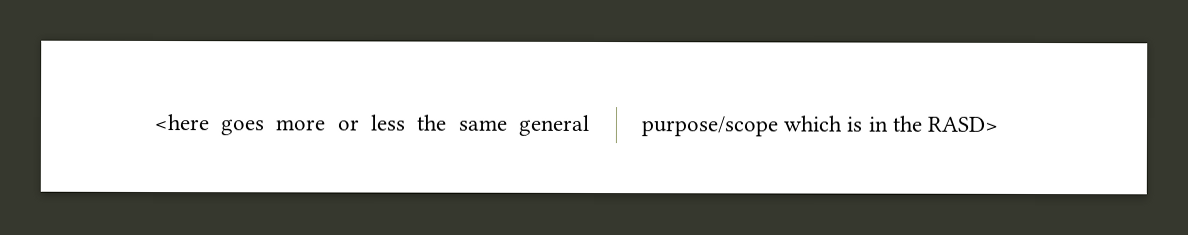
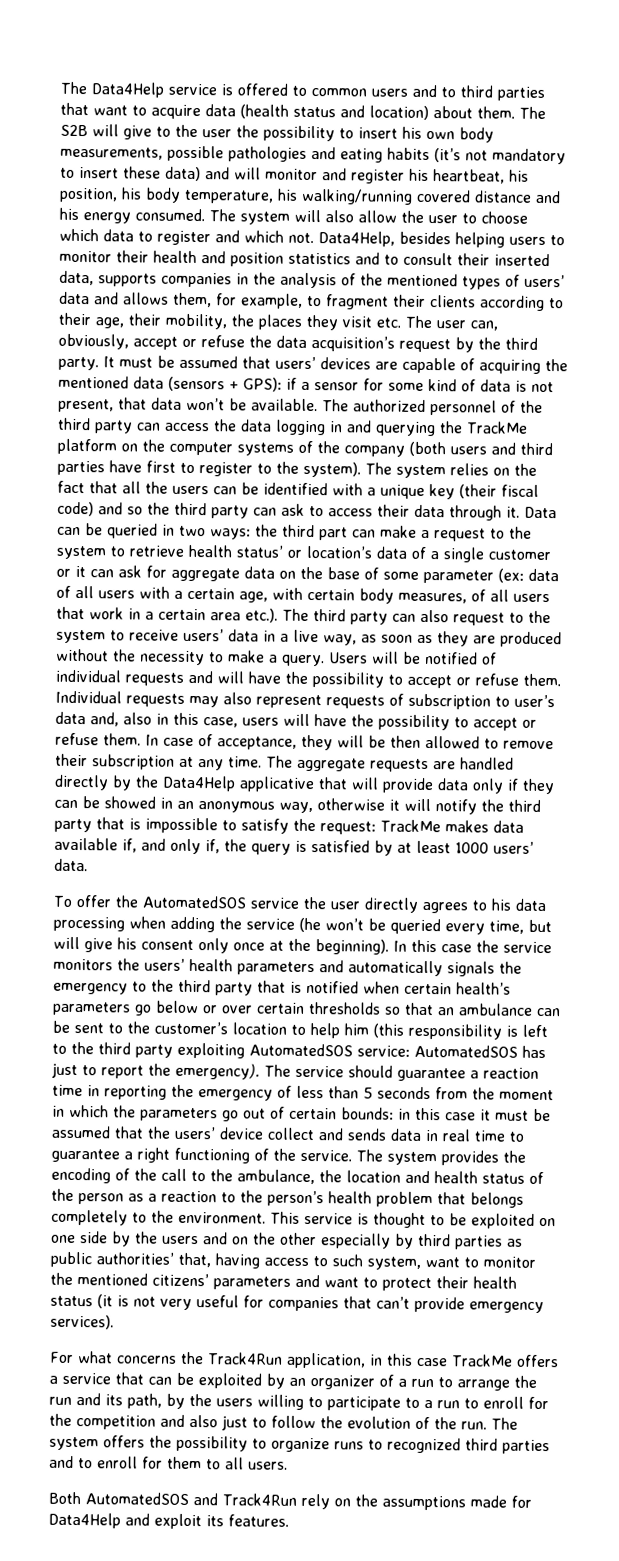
[153,114,1000,137] <here goes more or less the same general purpose/scope which is in the RASD> -> [60,81,545,101] [60,102,546,120] [60,124,494,143] [60,145,566,165] [60,166,529,184] [59,187,561,205] [59,207,528,225] [59,228,565,248] [59,250,550,267] [59,270,565,290] [59,291,564,311] [58,312,498,331] [58,333,538,353] [58,355,568,374] [58,375,554,393] [58,397,543,416] [57,417,528,437] [57,438,553,457] [57,460,537,479] [57,480,539,500] [57,501,557,521] [57,523,532,542] [56,544,551,563] [56,565,559,584] [56,585,550,604] [56,606,551,626] [56,628,562,648] [56,648,497,667] [55,669,561,689] [55,690,555,710] [55,711,537,731] [55,732,554,751] [55,753,514,773] [54,774,555,795] [54,796,541,815] [54,817,524,835] [54,837,534,856] [54,858,88,872] [53,895,546,914] [53,916,552,935] [53,936,552,955] [53,958,522,977] [53,979,511,996] [52,1000,561,1017] [52,1020,548,1040] [52,1041,546,1059] [51,1062,539,1082] [52,1084,554,1101] [52,1104,551,1122] [51,1125,525,1142] [51,1147,526,1166] [51,1167,544,1185] [51,1188,524,1208] [51,1209,556,1229] [51,1231,523,1250] [50,1251,536,1270] [50,1272,517,1292] [50,1294,544,1314] [50,1314,114,1330] [50,1351,559,1369] [49,1372,537,1391] [49,1393,549,1411] [49,1413,518,1431] [49,1435,550,1455] [49,1455,288,1470] [48,1491,532,1511] [48,1512,289,1530] The Data4Help service is offered to common users and to third parties that want to acquire data (health status and location) about them. The S2B will give to the user the possibility to insert his own body measurements, possible pathologies and eating habits (it’s not mandatory to insert these data) and will monitor and register his heartbeat, his position, his body temperature, his walking/running covered distance and his energy consumed. The system will also allow the user to choose which data to register and which not. Data4Help, besides helping users to monitor their health and position statistics and to consult their inserted data, supports companies in the analysis of the mentioned types of users’ data and allows them, for example, to fragment their clients according to their age, their mobility, the places they visit etc. The user can, obviously, accept or refuse the data acquisition’s request by the third party. It must be assumed that users’ devices are capable of acquiring the mentioned data (sensors + GPS): if a sensor for some kind of data is not present, that data won’t be available. The authorized personnel of the third party can access the data logging in and querying the TrackMe platform on the computer systems of the company (both users and third parties have first to register to the system). The system relies on the fact that all the users can be identified with a unique key (their fiscal code) and so the third party can ask to access their data through it. Data can be queried in two ways: the third part can make a request to the system to retrieve health status’ or location’s data of a single customer or it can ask for aggregate data on the base of some parameter (ex: data of all users with a certain age, with certain body measures, of all users that work in a certain area etc.). The third party can also request to the system to receive users’ data in a live way, as soon as they are produced without the necessity to make a query. Users will be notified of individual requests and will have the possibility to accept or refuse them. Individual requests may also represent requests of subscription to user’s data and, also in this case, users will have the possibility to accept or refuse them. In case of acceptance, they will be then allowed to remove their subscription at any time. The aggregate requests are handled directly by the Data4Help applicative that will provide data only if they can be showed in an anonymous way, otherwise it will notify the third party that is impossible to satisfy the request: TrackMe makes data available if, and only if, the query is satisfied by at least 1000 users’ data. // To offer the AutomatedSOS service the user directly agrees to his data processing when adding the service (he won’t be queried every time, but will give his consent only once at the beginning). In this case the service monitors the users’ health parameters and automatically signals the emergency to the third party that is notified when certain health’s parameters go below or over certain thresholds so that an ambulance can be sent to the customer’s location to help him (this responsibility is left to the third party exploiting AutomatedSOS service: AutomatedSOS has just to report the emergency). The service should guarantee a reaction time in reporting the emergency of less than 5 seconds from the moment in which the parameters go out of certain bounds: in this case it must be assumed that the users’ device collect and sends data in real time to guarantee a right functioning of the service. The system provides the encoding of the call to the ambulance, the location and health status of the person as a reaction to the person’s health problem that belongs completely to the environment. This service is thought to be exploited on one side by the users and on the other especially by third parties as public authorities’ that, having access to such system, want to monitor the mentioned citizens’ parameters and want to protect their health status (it is not very useful for companies that can’t provide emergency services). // For what concerns the Track4Run application, in this case TrackMe offers a service that can be exploited by an organizer of a run to arrange the run and its path, by the users willing to participate to a run to enroll for the competition and also just to follow the evolution of the run. The system offers the possibility to organize runs to recognized third parties and to enroll for them to all users. // Both AutomatedSOS and Track4Run rely on the assumptions made for Data4Help and exploit its features.

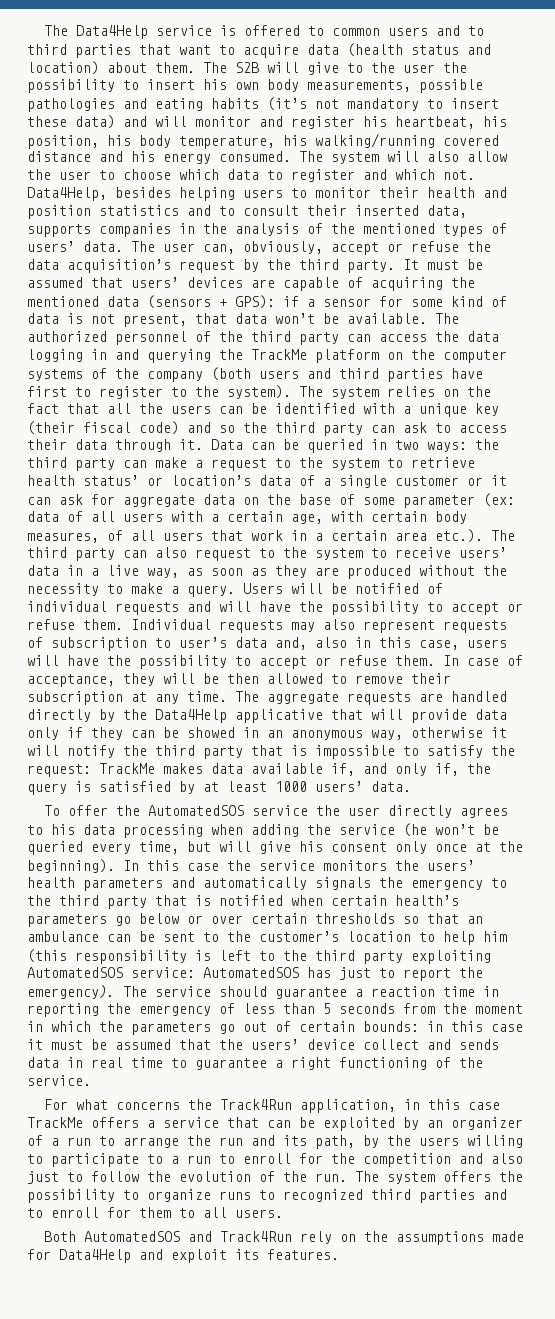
[59,291,564,311] [58,312,401,331] data and allows them, for example, to fragment their clients according to their age, their mobility, the places they visit etc. -> [83,241,123,252] data.
[319,527,348,541] part -> [75,458,115,471] party
[356,1149,526,1166] [51,1167,544,1185] [51,1188,524,1208] [51,1209,556,1229] [51,1231,523,1250] [50,1251,536,1270] [50,1272,517,1292] [50,1294,544,1314] [50,1314,114,1330] The system provides the encoding of the call to the ambulance, the location and health status of the person as a reaction to the person’s health problem that belongs completely to the environment. This service is thought to be exploited on one side by the users and on the other especially by third parties as public authorities’ that, having access to such system, want to monitor the mentioned citizens’ parameters and want to protect their health status (it is not very useful for companies that can’t provide emergency services). -> (91, 1080) none

